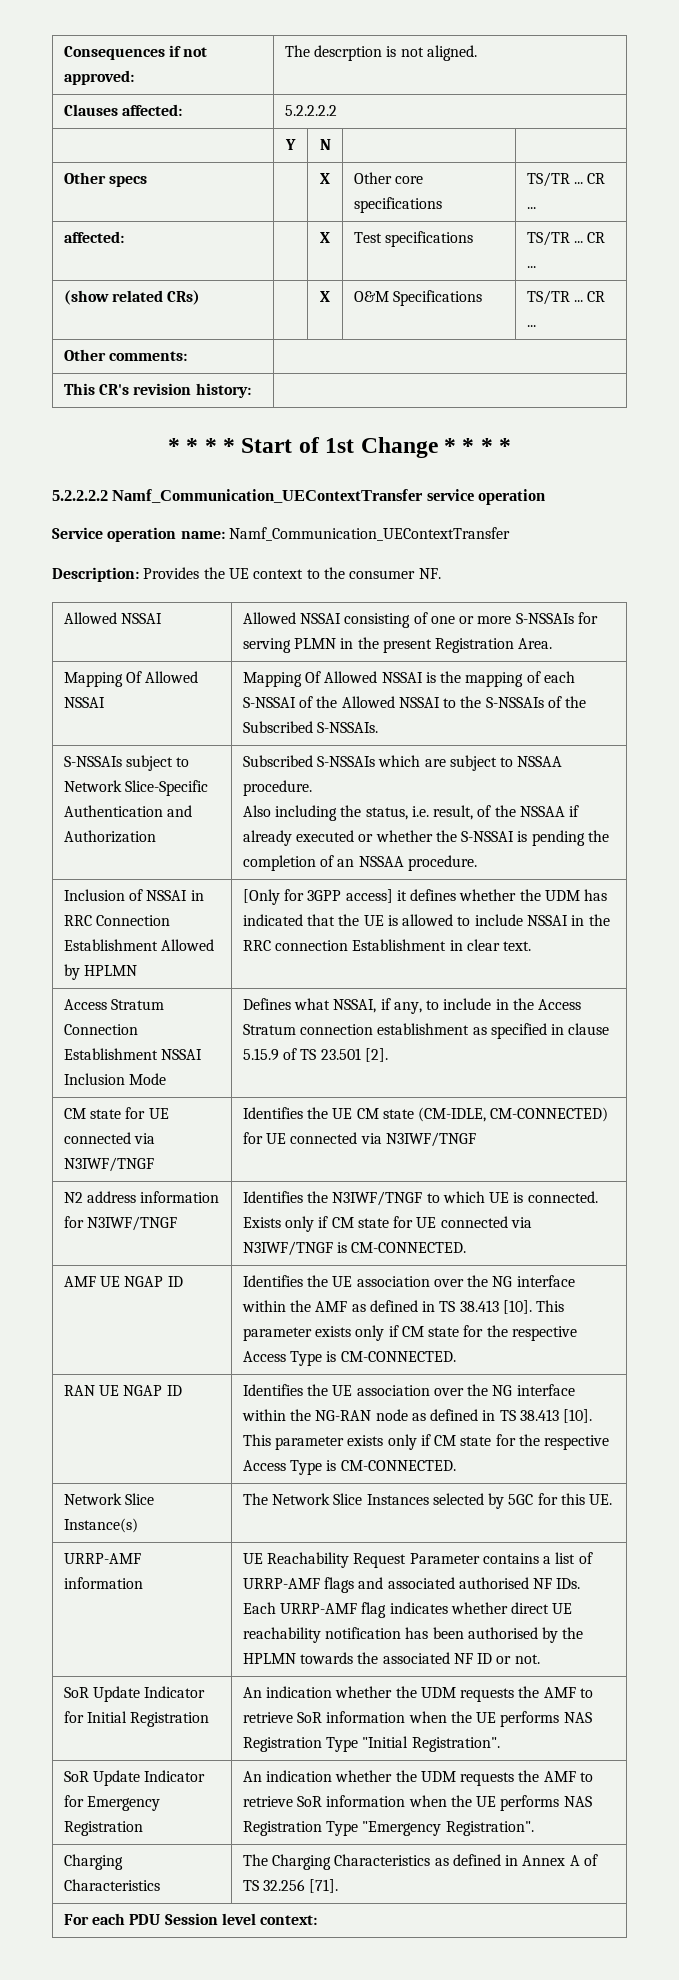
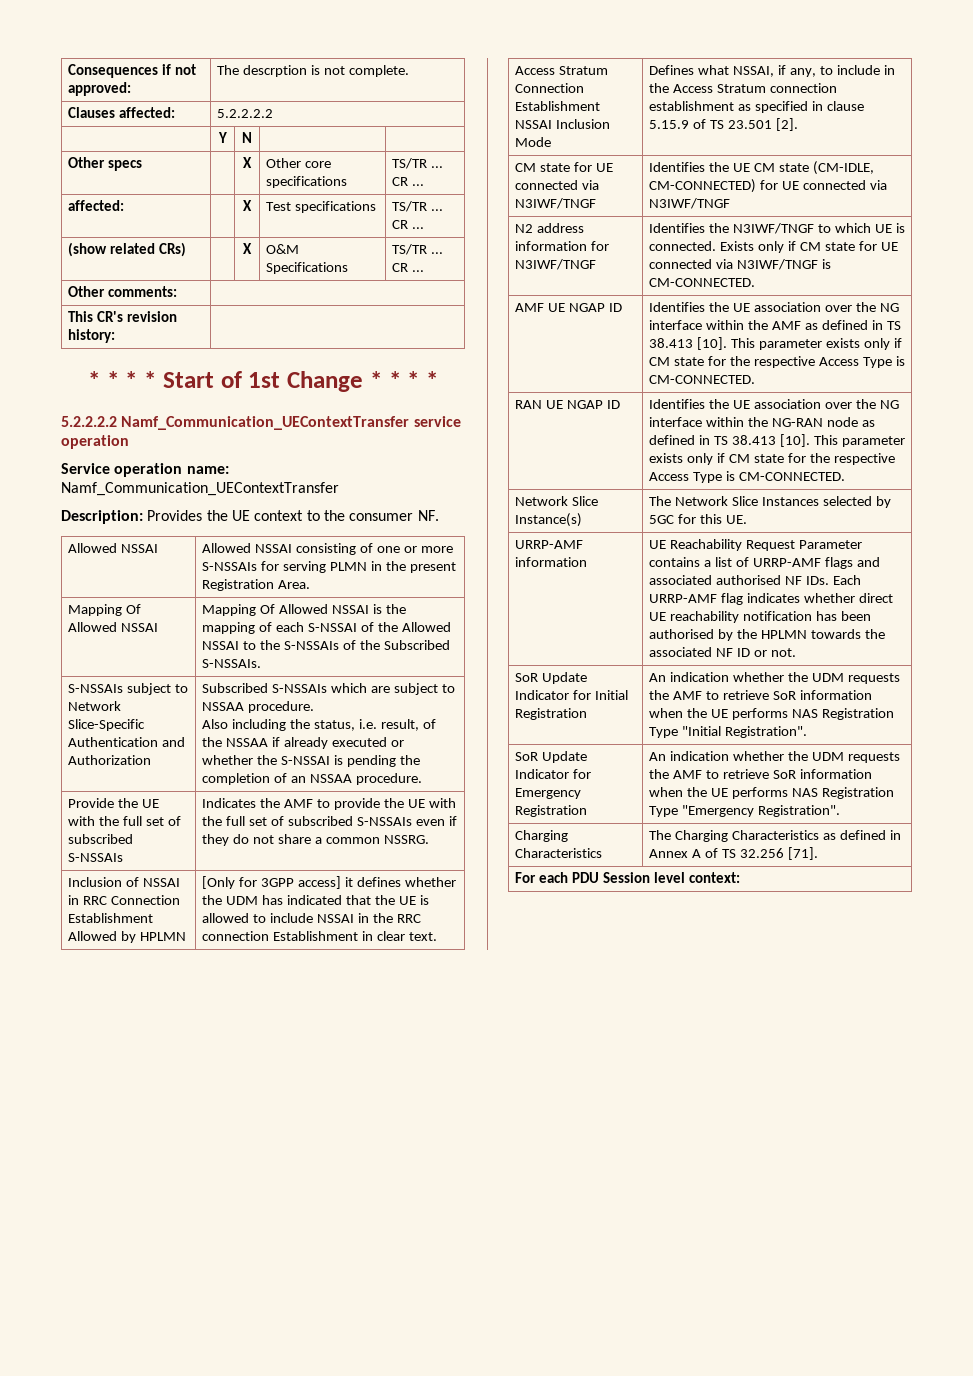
[426,45,477,61] aligned. -> [348,65,409,77] complete.
(477, 863) none -> [68,798,159,808] [68,816,181,826] [68,834,134,844] [68,853,124,862] [202,798,456,810] [202,816,457,826] [202,834,429,846] // Provide the UE with the full set of subscribed S-NSSAIs | Indicates the AMF to provide the UE with the full set of subscribed S-NSSAIs even if they do not share a common NSSRG.

